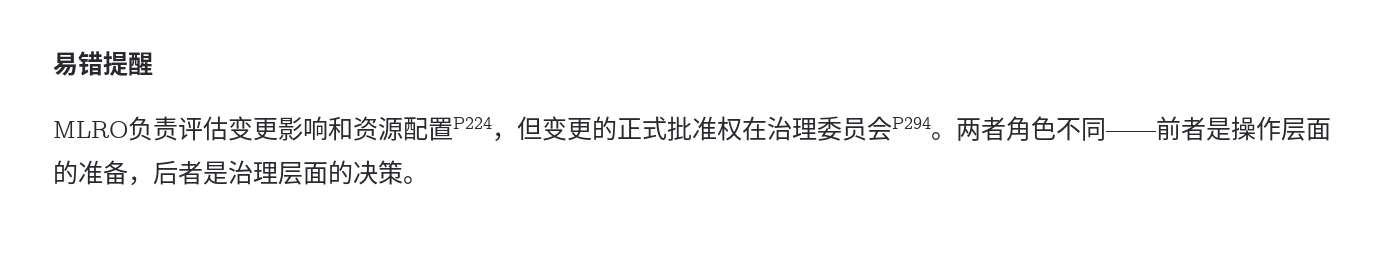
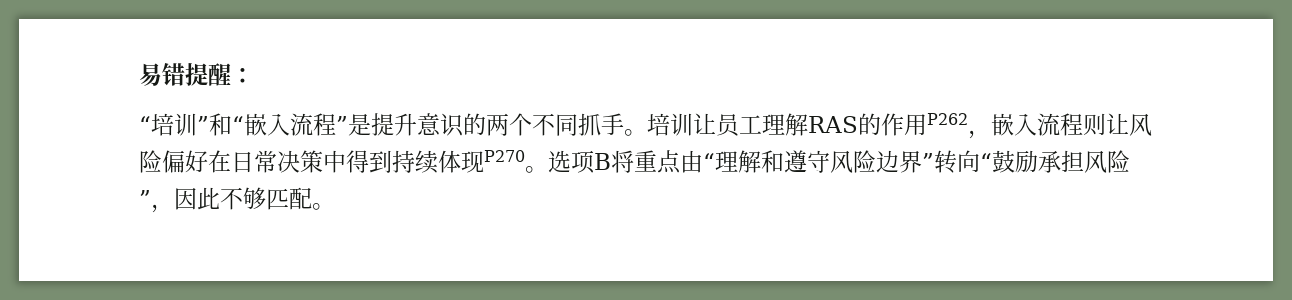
[53,116,492,141] [492,116,931,142] [931,116,1331,141] [53,160,403,186] // MLRO负责评估变更影响和资源配置P224，但变更的正式批准权在治理委员会P294。两者角色不同——前者是操作层面的准备，后者是治理层面的决策 -> [231,68,254,83] [139,113,968,137] [968,113,1152,139] [139,150,525,174] [525,150,1130,174] [139,187,312,213] ： // “培训”和“嵌入流程”是提升意识的两个不同抓手。培训让员工理解RAS的作用P262，嵌入流程则让风险偏好在日常决策中得到持续体现P270。选项B将重点由“理解和遵守风险边界”转向“鼓励承担风险”，因此不够匹配

